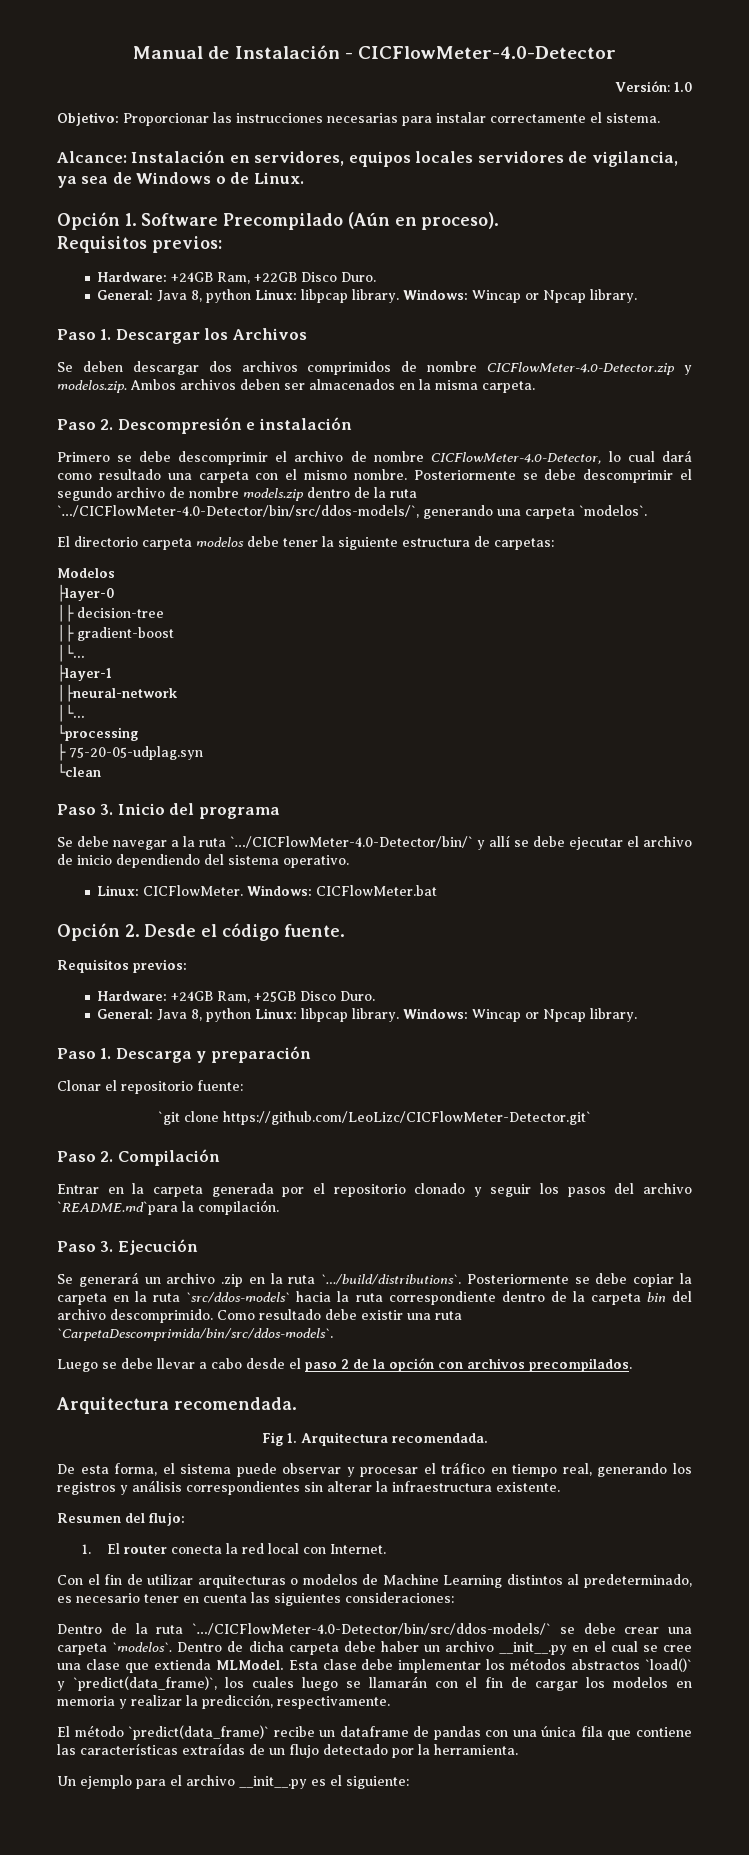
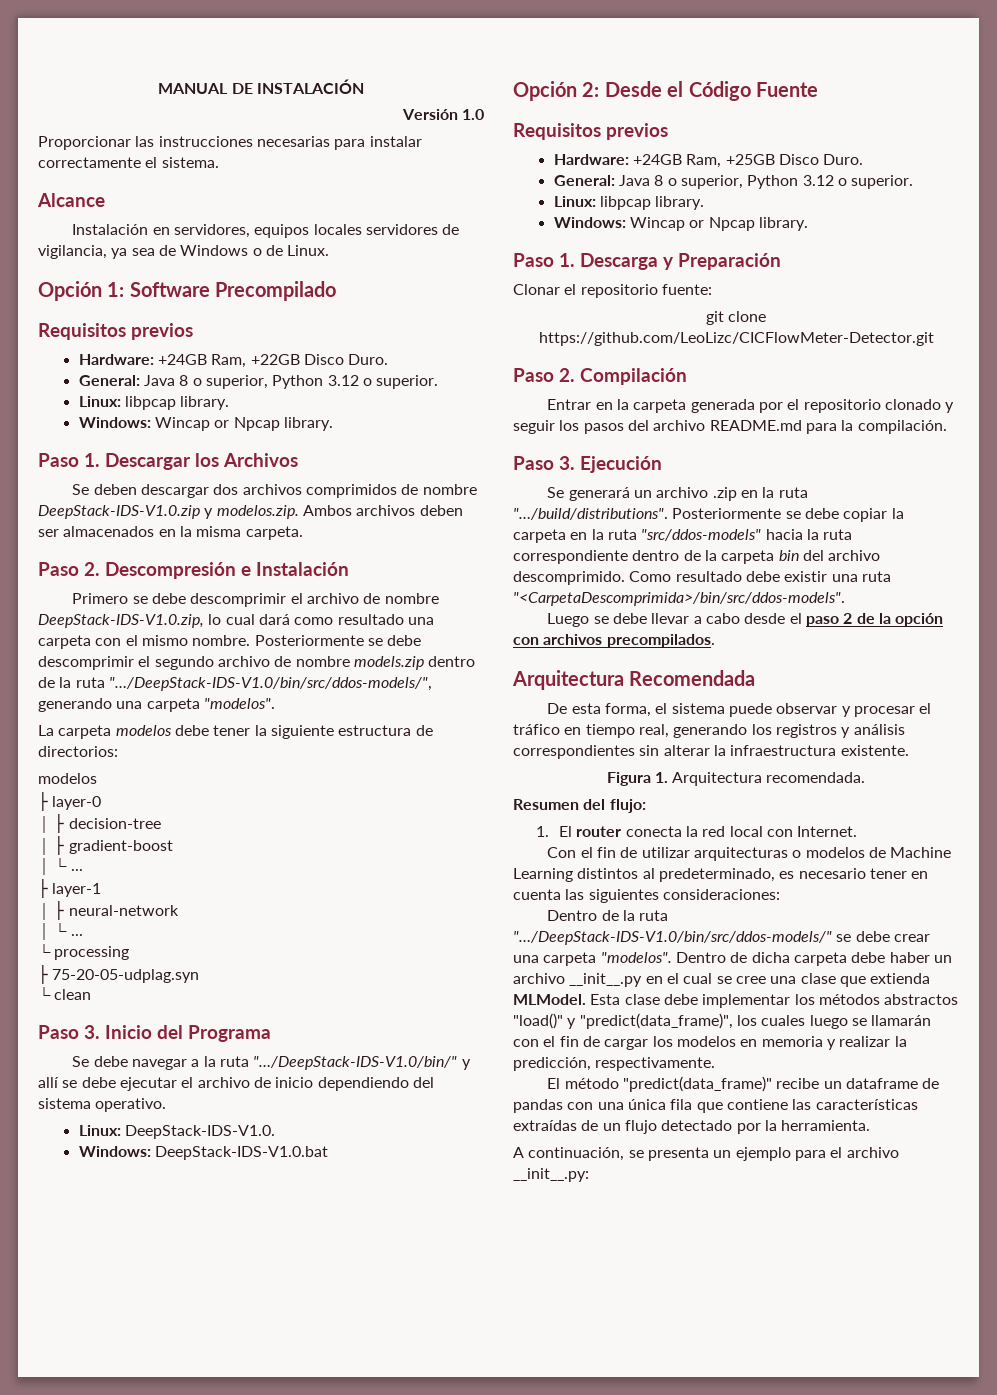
[133,45,616,59] [615,81,670,92] Manual de Instalación - CICFlowMeter-4.0-Detector // Versión: -> [158,79,364,94] [401,109,458,120] MANUAL DE INSTALACIÓN // Versión
[57,112,119,126] Objetivo: -> (484, 114) none
[57,151,127,163] Alcance: -> [37,193,105,207] Alcance //
[124,213,137,226] 1. -> [107,282,125,297] 1:
[347,212,500,230] [57,236,222,253] (Aún en proceso). // Requisitos previos: -> [38,323,193,340] // Requisitos previos
[191,289,400,303] 8, python Linux: libpcap library. -> [179,375,439,389] [78,396,230,410] 8 o superior, Python 3.12 o superior. // Linux: libpcap library. //
[487,362,676,375] CICFlowMeter-4.0-Detector.zip -> [38,505,200,519] DeepStack-IDS-V1.0.zip
[258,417,352,430] instalación -> [256,562,349,576] Instalación
[430,452,602,464] CICFlowMeter-4.0-Detector, -> [38,614,204,628] DeepStack-IDS-V1.0.zip,
[57,505,419,518] `…/CICFlowMeter-4.0-Detector/bin/src/ddos-models/`, -> [108,677,432,691] "…/DeepStack-IDS-V1.0/bin/src/ddos-models/",
[579,505,647,516] [57,536,138,547] `modelos`. // El directorio -> [203,698,275,709] [38,725,54,736] "modelos". // La
[494,538,554,550] [57,568,115,578] [57,584,114,602] [57,604,74,622] carpetas: // Modelos // ├layer-0 // │├ -> [38,746,118,757] [38,773,97,784] [38,791,102,811] [38,813,65,833] directorios: // modelos // ├ layer-0 // │ ├
[57,624,74,642] │├ -> [38,835,65,855] │ ├
[57,644,85,662] [57,664,112,682] [57,684,178,702] [57,704,85,722] [57,724,138,741] │└... // ├layer-1 // │├neural-network // │└... // └processing -> [38,858,83,875] [38,878,102,898] [38,900,179,920] [38,923,83,940] [38,944,130,960] │ └ ... // ├ layer-1 // │ ├ neural-network // │ └ ... // └ processing
[57,763,101,777] └clean -> [38,987,92,1000] └ clean
[198,807,280,819] programa -> [188,1025,271,1042] Programa
[230,836,473,848] `…/CICFlowMeter-4.0-Detector/bin/` -> [253,1056,458,1070] "…/DeepStack-IDS-V1.0/bin/"
[143,885,438,896] [57,923,140,941] CICFlowMeter. Windows: CICFlowMeter.bat // Opción 2. -> [124,1125,275,1139] [78,1146,328,1160] [513,81,600,101] DeepStack-IDS-V1.0. // Windows: DeepStack-IDS-V1.0.bat // Opción 2:
[221,923,345,941] [57,959,187,973] código fuente. // Requisitos previos: -> [688,81,818,101] [513,123,668,140] Código Fuente // Requisitos previos
[191,1008,400,1022] 8, python Linux: libpcap library. -> [654,175,914,189] [553,196,705,210] 8 o superior, Python 3.12 o superior. // Linux: libpcap library. //
[210,1046,311,1063] preparación -> [678,253,781,270] Preparación
[158,1111,591,1125] `git clone https://github.com/LeoLizc/CICFlowMeter-Detector.git` -> [705,311,767,325] [538,332,934,346] git clone https://github.com/LeoLizc/CICFlowMeter-Detector.git
[57,1201,178,1215] `README.md`para -> [709,420,837,434] README.md para
[321,1274,462,1285] `…/build/distributions`. -> [513,508,668,520] "…/build/distributions".
[186,1292,291,1303] `src/ddos-models` -> [641,529,762,541] "src/ddos-models"
[57,1328,333,1341] `CarpetaDescomprimida/bin/src/ddos-models`. -> [513,592,845,606] "<CarpetaDescomprimida>/bin/src/ddos-models".
[173,1397,297,1410] [261,1432,488,1446] recomendada. // Fig 1. Arquitectura recomendada. -> [629,670,756,686] Recomendada
(560, 1487) none -> [606,772,866,786] // Figura 1. Arquitectura recomendada.
[192,1623,551,1635] `…/CICFlowMeter-4.0-Detector/bin/src/ddos-models/` -> [513,931,832,945] "…/DeepStack-IDS-V1.0/bin/src/ddos-models/"
[112,1642,173,1652] `modelos`. -> [600,952,672,963] "modelos".
[645,1658,692,1672] [57,1676,217,1691] `load()` y `predict(data_frame)`, -> [513,1013,733,1029] "load()" y "predict(data_frame)",
[128,1725,270,1740] `predict(data_frame)` -> [622,1076,772,1092] "predict(data_frame)"
[57,1775,409,1789] Un ejemplo para el archivo __init__.py es el siguiente: -> [513,1147,899,1161] [513,1168,589,1182] A continuación, se presenta un ejemplo para el archivo __init__.py:

